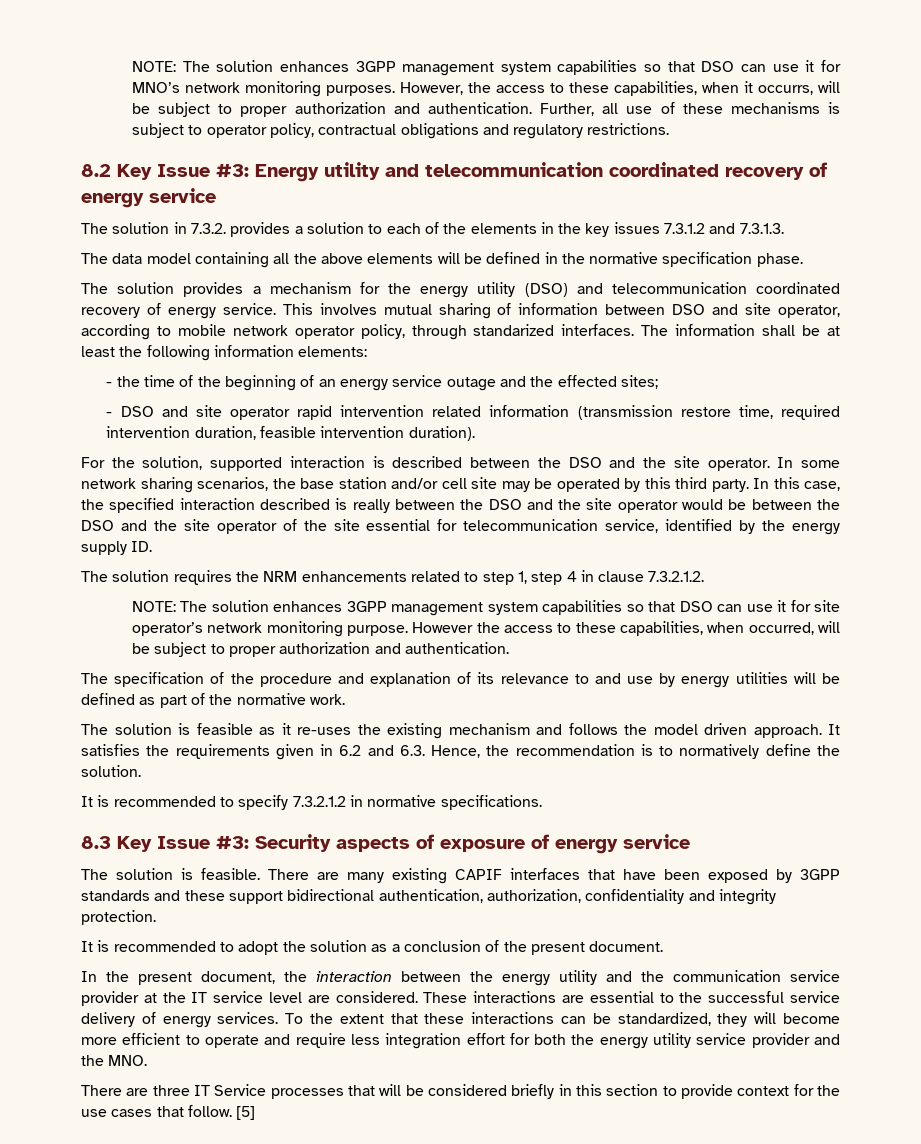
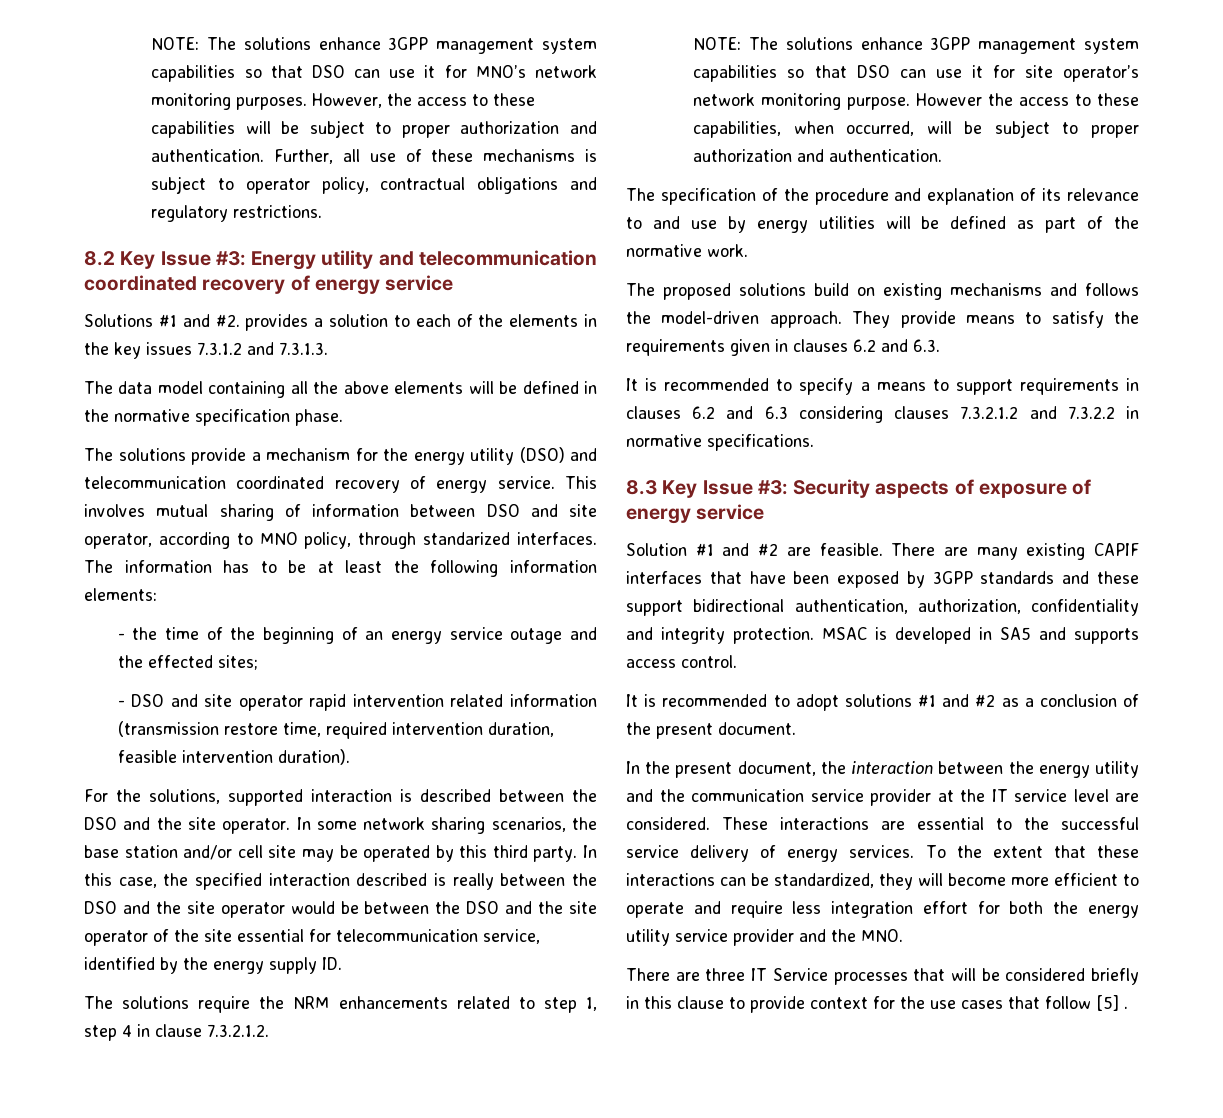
[131,60,349,72] NOTE: The solution enhances -> [151,37,381,50] NOTE: The solutions enhance
[613,81,813,96] capabilities, when it occurrs, -> [151,121,236,138] capabilities
[81,222,226,234] The solution in 7.3.2. -> [84,314,240,327] Solutions #1 and #2.
[117,282,244,297] solution provides -> [118,448,246,465] solutions provide
[177,324,355,339] mobile network operator -> [259,532,298,545] MNO
[762,325,796,336] shall -> [223,560,277,573] has to
[142,456,203,470] solution, -> [149,789,220,804] solutions,
[112,570,232,585] solution requires -> [122,996,251,1013] solutions require
[211,600,343,612] solution enhances -> [785,37,923,50] solutions enhance
[114,723,840,739] [81,744,140,756] solution is feasible as it re-uses the existing mechanism and follows the model driven approach. It satisfies -> [663,283,1139,300] [626,311,1104,328] proposed solutions build on existing mechanisms and follows the model-driven approach. They provide means to satisfy
(334, 750) none -> [793,339,848,352] clauses
[431,744,840,759] [81,765,141,777] Hence, the recommendation is to normatively define the solution. -> (940, 345) none
[292,796,346,807] 7.3.2.1.2 -> [860,378,1139,395] [626,406,1115,423] a means to support requirements in clauses 6.2 and 6.3 considering clauses 7.3.2.1.2 and 7.3.2.2
[81,868,193,880] The solution is -> [626,543,811,556] Solution #1 and #2 are
(156, 917) none -> [822,627,1139,644] [626,655,737,668] MSAC is developed in SA5 and supports access control.
[282,940,367,952] the solution -> [844,694,996,707] solutions #1 and #2
[606,1084,659,1096] section -> [677,996,724,1009] clause
[187,1105,256,1120] follow. [5] -> [1045,995,1128,1011] follow [5] .

